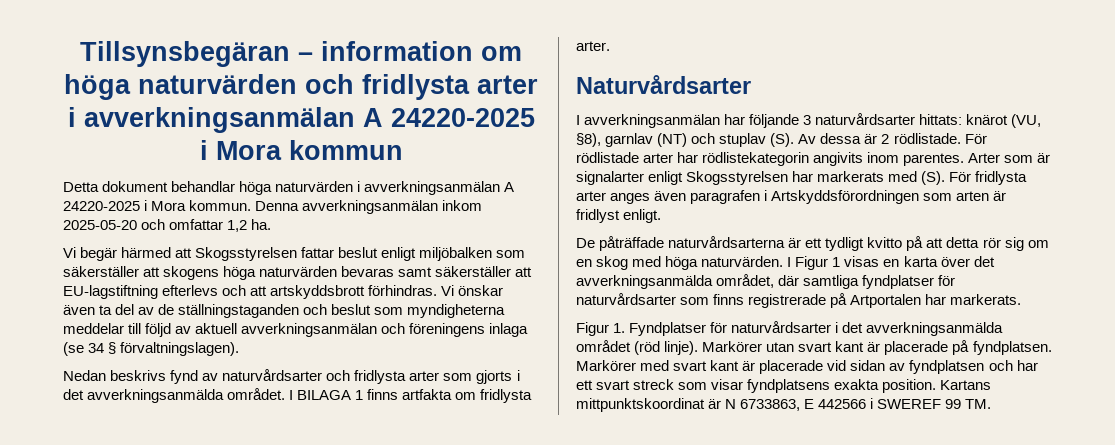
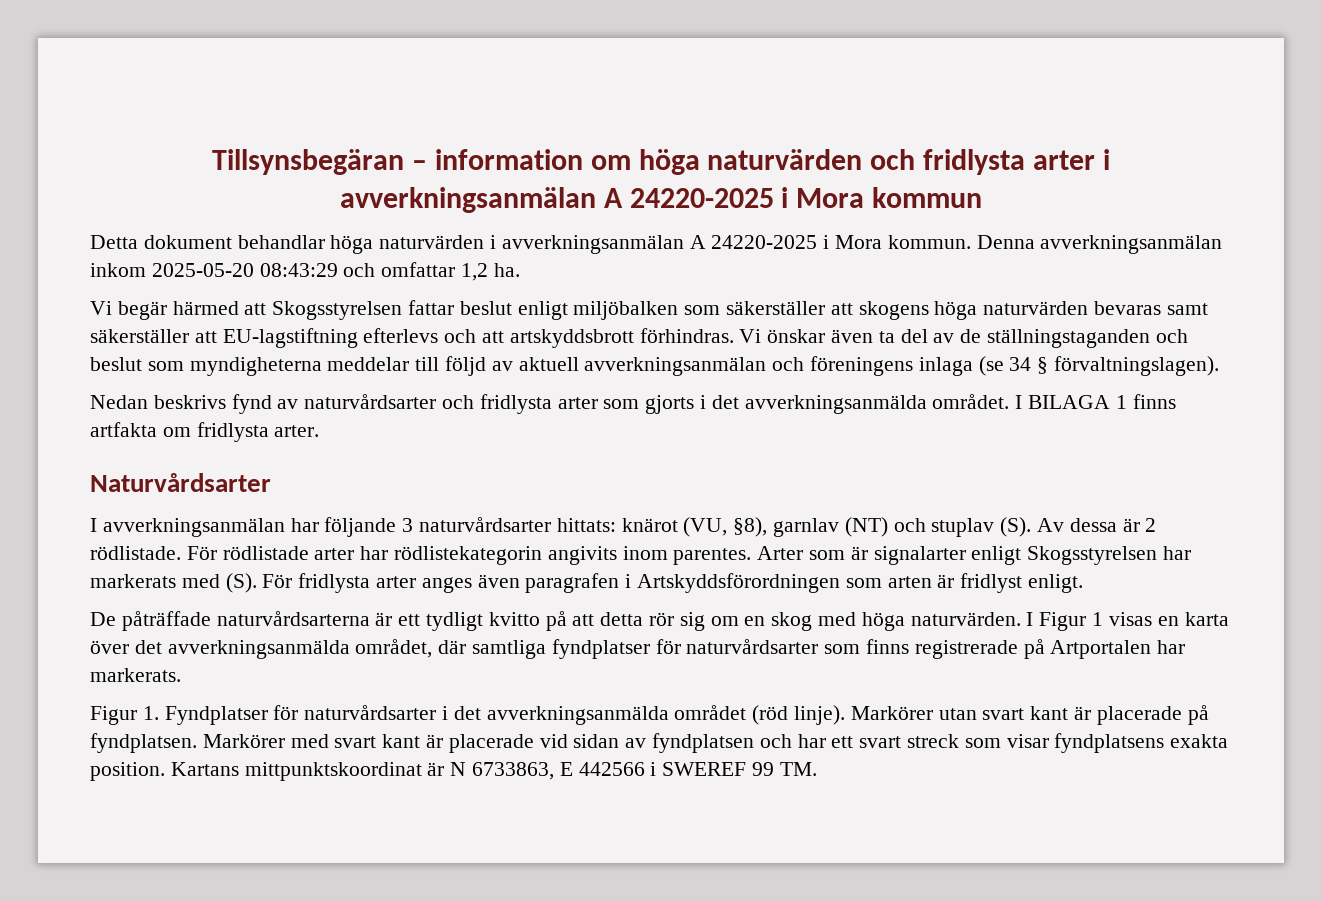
(137, 225) none -> [259,263,338,277] 08:43:29

